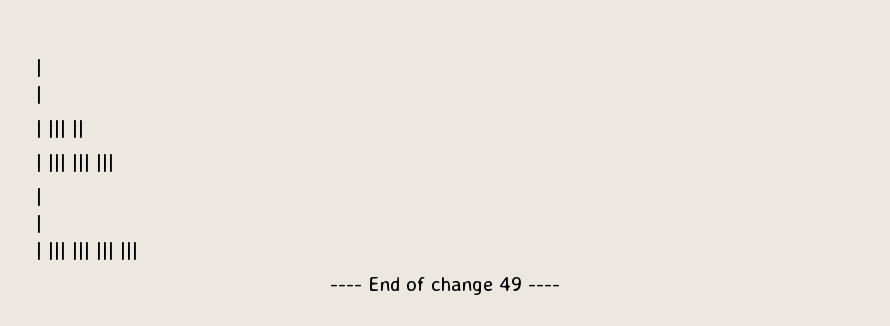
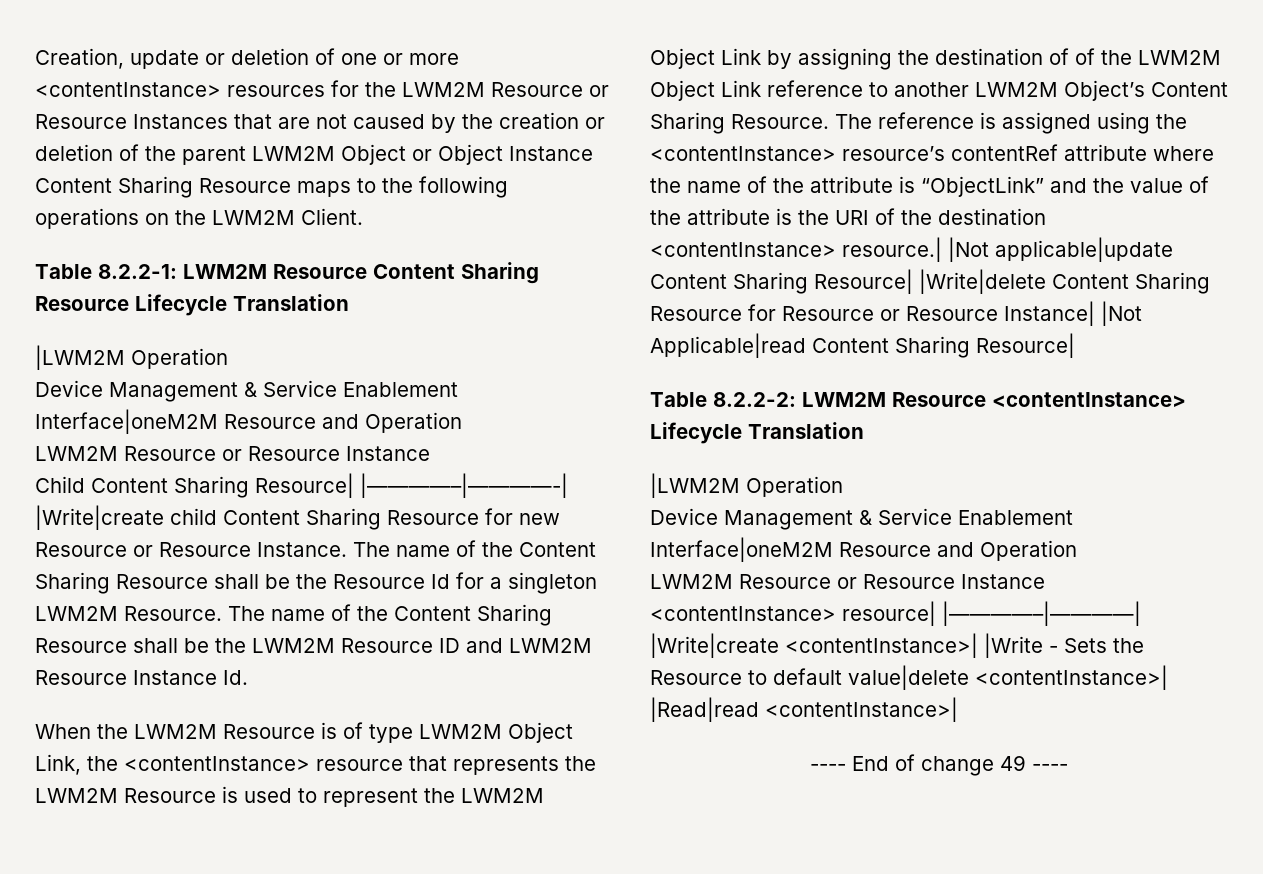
[36,59,42,77] [36,86,42,104] [36,120,84,138] [36,154,114,172] [36,188,42,206] [36,215,42,233] [36,242,138,260] | // | // | ||| || // | ||| ||| ||| // | // | // | ||| ||| ||| ||| -> [35,48,459,69] [35,80,609,97] [35,112,605,133] [35,144,593,165] [35,176,508,198] [35,208,363,229] [35,262,539,284] [35,294,349,316] [35,345,228,370] [35,380,458,402] [35,409,462,434] [35,446,430,461] [35,473,568,498] [35,505,560,530] [35,540,596,557] [35,572,597,594] [35,604,552,626] [35,638,592,653] [35,670,248,685] [35,722,573,743] [35,754,596,775] [35,786,544,807] [650,48,1221,70] [650,80,1228,101] [650,112,1187,134] [650,144,1214,161] [650,176,1209,197] [650,208,1046,225] [650,237,1173,262] [650,269,1210,294] [650,301,1142,326] [650,333,1075,358] [650,392,1186,407] [650,422,864,444] [650,473,843,498] [650,508,1073,530] [650,537,1077,562] [650,574,1045,589] [650,601,1141,626] [650,633,1144,658] [650,665,1168,690] [650,697,958,722] Creation, update or deletion of one or more <contentInstance> resources for the LWM2M Resource or Resource Instances that are not caused by the creation or deletion of the parent LWM2M Object or Object Instance Content Sharing Resource maps to the following operations on the LWM2M Client. // Table 8.2.2-1: LWM2M Resource Content Sharing Resource Lifecycle Translation // |LWM2M Operation // Device Management & Service Enablement Interface|oneM2M Resource and Operation // LWM2M Resource or Resource Instance // Child Content Sharing Resource| |————–|————-| |Write|create child Content Sharing Resource for new Resource or Resource Instance. The name of the Content Sharing Resource shall be the Resource Id for a singleton LWM2M Resource. The name of the Content Sharing Resource shall be the LWM2M Resource ID and LWM2M Resource Instance Id. // When the LWM2M Resource is of type LWM2M Object Link, the <contentInstance> resource that represents the LWM2M Resource is used to represent the LWM2M Object Link by assigning the destination of of the LWM2M Object Link reference to another LWM2M Object’s Content Sharing Resource. The reference is assigned using the <contentInstance> resource’s contentRef attribute where the name of the attribute is “ObjectLink” and the value of the attribute is the URI of the destination <contentInstance> resource.| |Not applicable|update Content Sharing Resource| |Write|delete Content Sharing Resource for Resource or Resource Instance| |Not Applicable|read Content Sharing Resource| // Table 8.2.2-2: LWM2M Resource <contentInstance> Lifecycle Translation // |LWM2M Operation // Device Management & Service Enablement Interface|oneM2M Resource and Operation // LWM2M Resource or Resource Instance <contentInstance> resource| |————–|————| |Write|create <contentInstance>| |Write - Sets the Resource to default value|delete <contentInstance>| |Read|read <contentInstance>|

